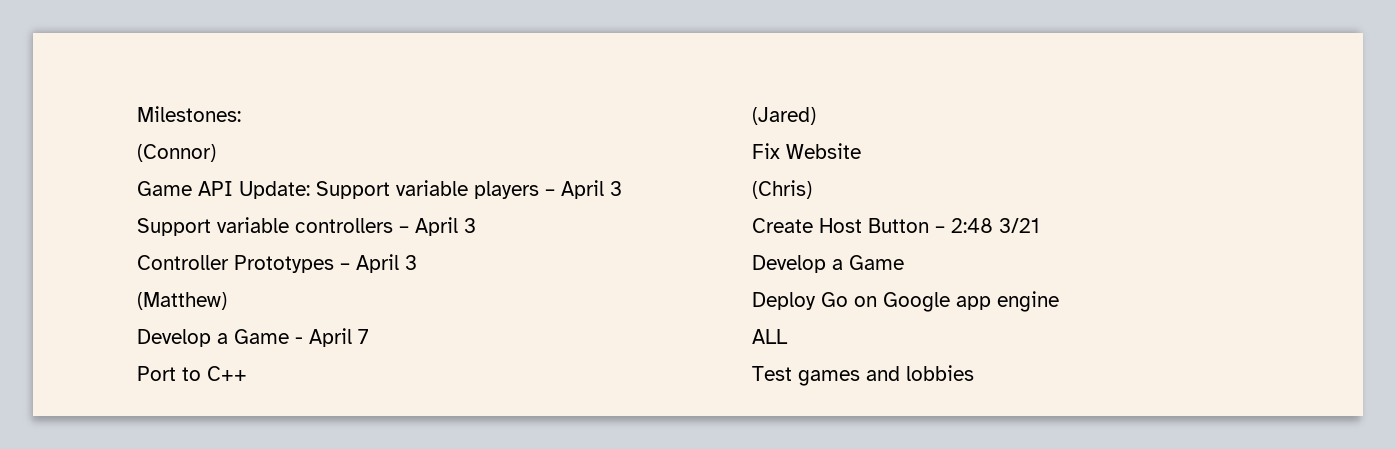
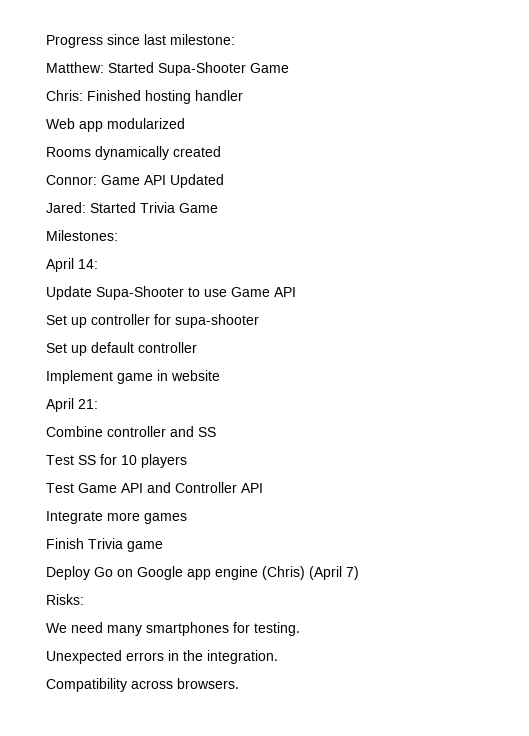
[137,106,241,122] [137,144,216,162] [137,180,622,199] [137,217,476,236] [137,254,417,273] [137,292,227,310] [137,328,369,347] [137,366,247,381] [752,107,816,125] [752,143,861,159] [752,180,812,199] [752,218,1039,233] [752,255,904,273] Milestones: // (Connor) // Game API Update: Support variable players – April 3 // Support variable controllers – April 3 // Controller Prototypes – April 3 // (Matthew) // Develop a Game - April 7 // Port to C++ // (Jared) // Fix Website // (Chris) // Create Host Button – 2:48 3/21 // Develop a Game -> [46,34,235,48] [46,62,289,76] [46,90,243,104] [46,118,185,132] [46,146,221,160] [46,174,224,188] [46,202,218,213] [46,230,118,241] [46,258,98,272] [46,286,296,300] [46,314,259,328] [46,342,197,356] [46,370,220,384] [46,398,98,412] [46,426,216,437] [46,454,187,468] [46,482,263,493] [46,511,187,524] [46,538,163,552] Progress since last milestone: // Matthew: Started Supa-Shooter Game // Chris: Finished hosting handler // Web app modularized // Rooms dynamically created // Connor: Game API Updated // Jared: Started Trivia Game // Milestones: // April 14: // Update Supa-Shooter to use Game API // Set up controller for supa-shooter // Set up default controller // Implement game in website // April 21: // Combine controller and SS // Test SS for 10 players // Test Game API and Controller API // Integrate more games // Finish Trivia game
[752,329,788,344] [752,365,974,386] // ALL // Test games and lobbies -> [262,566,359,580] [46,594,84,605] [46,622,300,636] [46,650,278,664] [46,678,239,692] (Chris) (April 7) // Risks: // We need many smartphones for testing. // Unexpected errors in the integration. // Compatibility across browsers.

